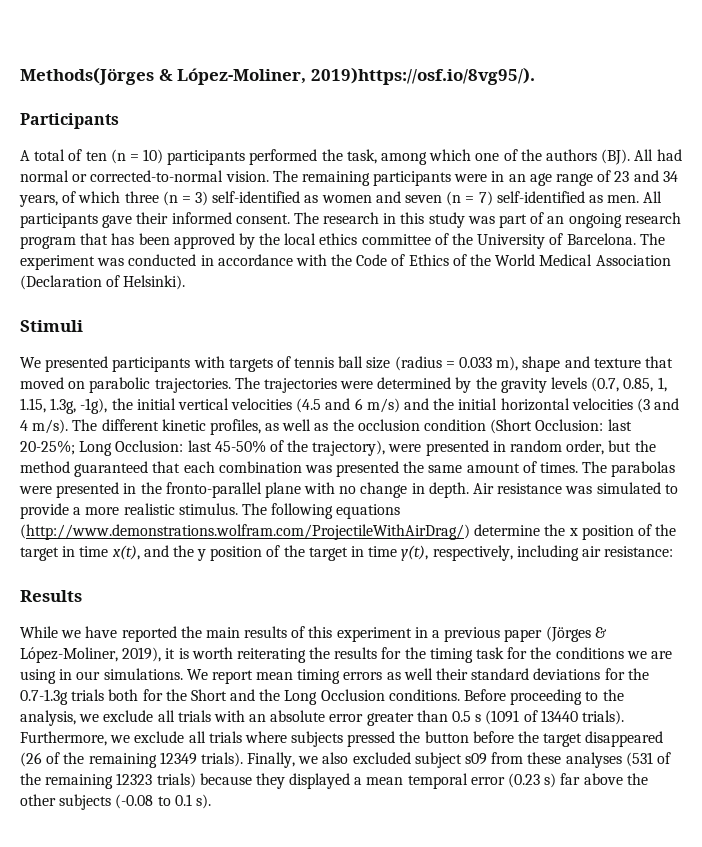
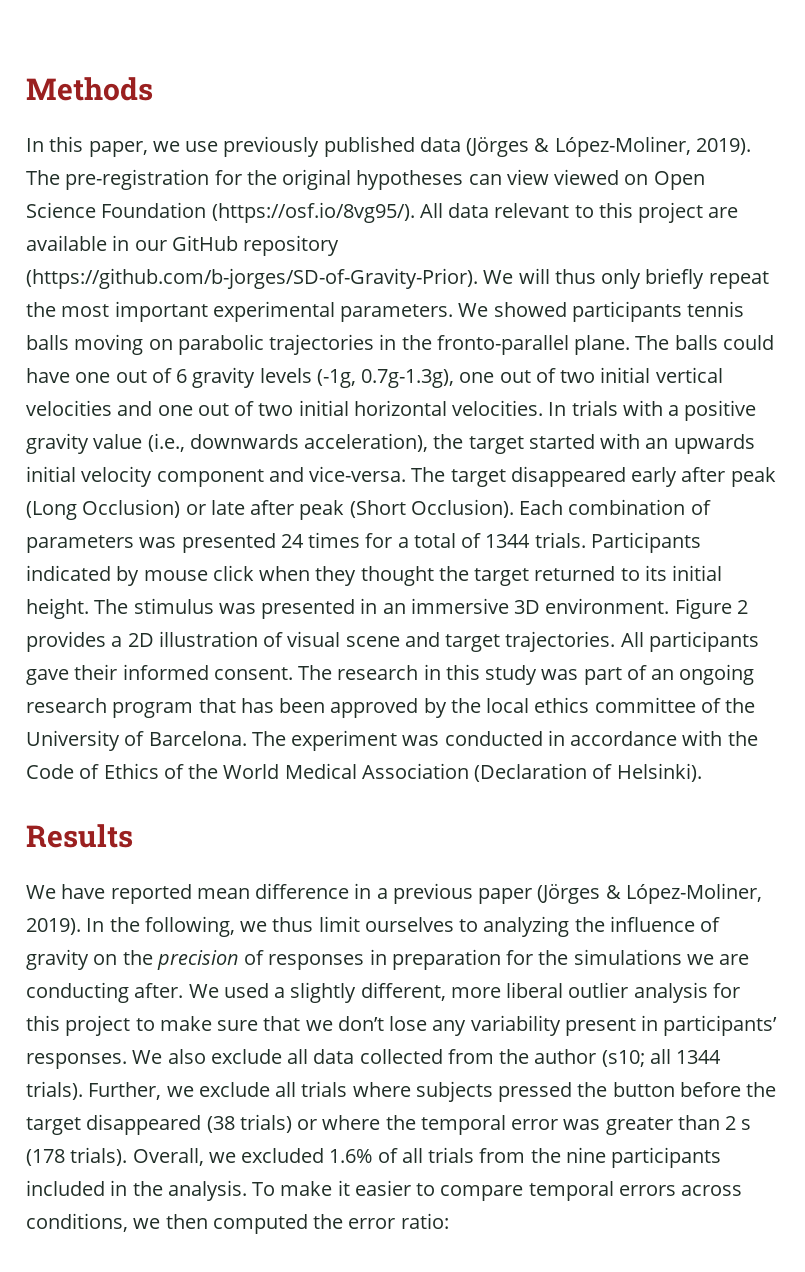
[20,67,535,85] [20,113,119,129] [20,149,682,165] [20,170,678,186] [19,191,640,207] Methods(Jörges & López-Moliner, 2019)https://osf.io/8vg95/). // Participants // A total of ten (n = 10) participants performed the task, among which one of the authors (BJ). All had normal or corrected-to-normal vision. The remaining participants were in an age range of 23 and 34 years, of which three (n = 3) self-identified as women and seven (n = 7) self-identified as men. -> [26,77,153,101] [26,136,751,157] [26,169,705,190] [26,202,739,223] [26,235,340,256] [26,268,769,289] [26,301,745,322] [26,334,774,355] [26,367,723,388] [26,400,757,421] [26,433,755,454] [26,466,776,487] [26,499,711,520] [26,532,701,553] [26,565,723,586] [26,598,748,619] [26,631,616,652] Methods // In this paper, we use previously published data (Jörges & López-Moliner, 2019). The pre-registration for the original hypotheses can view viewed on Open Science Foundation (https://osf.io/8vg95/). All data relevant to this project are available in our GitHub repository (https://github.com/b-jorges/SD-of-Gravity-Prior). We will thus only briefly repeat the most important experimental parameters. We showed participants tennis balls moving on parabolic trajectories in the fronto-parallel plane. The balls could have one out of 6 gravity levels (-1g, 0.7g-1.3g), one out of two initial vertical velocities and one out of two initial horizontal velocities. In trials with a positive gravity value (i.e., downwards acceleration), the target started with an upwards initial velocity component and vice-versa. The target disappeared early after peak (Long Occlusion) or late after peak (Short Occlusion). Each combination of parameters was presented 24 times for a total of 1344 trials. Participants indicated by mouse click when they thought the target returned to its initial height. The stimulus was presented in an immersive 3D environment. Figure 2 provides a 2D illustration of visual scene and target trajectories.
[20,320,83,332] [20,356,673,372] [20,377,667,393] [20,398,680,414] [20,419,632,435] [20,440,656,456] [20,461,676,477] [19,482,678,498] [20,503,401,519] [20,524,677,540] [20,545,674,561] [20,590,82,602] [20,626,412,642] Stimuli // We presented participants with targets of tennis ball size (radius = 0.033 m), shape and texture that moved on parabolic trajectories. The trajectories were determined by the gravity levels (0.7, 0.85, 1, 1.15, 1.3g, -1g), the initial vertical velocities (4.5 and 6 m/s) and the initial horizontal velocities (3 and 4 m/s). The different kinetic profiles, as well as the occlusion condition (Short Occlusion: last 20-25%; Long Occlusion: last 45-50% of the trajectory), were presented in random order, but the method guaranteed that each combination was presented the same amount of times. The parabolas were presented in the fronto-parallel plane with no change in depth. Air resistance was simulated to provide a more realistic stimulus. The following equations (http://www.demonstrations.wolfram.com/ProjectileWithAirDrag/) determine the x position of the target in time x(t), and the y position of the target in time y(t), respectively, including air resistance: // Results // While we have reported the main results of this experiment -> [26,824,133,848] [26,883,350,904] Results // We have reported mean difference
[122,647,672,663] [20,668,649,684] [20,689,624,705] [20,710,624,726] [20,731,107,746] 2019), it is worth reiterating the results for the timing task for the conditions we are using in our simulations. We report mean timing errors as well their standard deviations for the 0.7-1.3g trials both for the Short and the Long Occlusion conditions. Before proceeding to the analysis, we exclude all trials with an absolute error greater than 0.5 s (1091 of 13440 trials). Furthermore, -> [26,916,721,937] [26,949,750,970] [26,982,740,1003] [26,1015,778,1036] [26,1049,722,1069] [26,1081,162,1100] 2019). In the following, we thus limit ourselves to analyzing the influence of gravity on the precision of responses in preparation for the simulations we are conducting after. We used a slightly different, more liberal outlier analysis for this project to make sure that we don’t lose any variability present in participants’ responses. We also exclude all data collected from the author (s10; all 1344 trials). Further,
[20,752,671,768] [20,773,648,789] [20,794,211,810] (26 of the remaining 12349 trials). Finally, we also excluded subject s09 from these analyses (531 of the remaining 12323 trials) because they displayed a mean temporal error (0.23 s) far above the other subjects (-0.08 to 0.1 s). -> [206,1114,752,1135] [26,1147,722,1168] [26,1180,743,1201] [26,1213,449,1234] (38 trials) or where the temporal error was greater than 2 s (178 trials). Overall, we excluded 1.6% of all trials from the nine participants included in the analysis. To make it easier to compare temporal errors across conditions, we then computed the error ratio:

